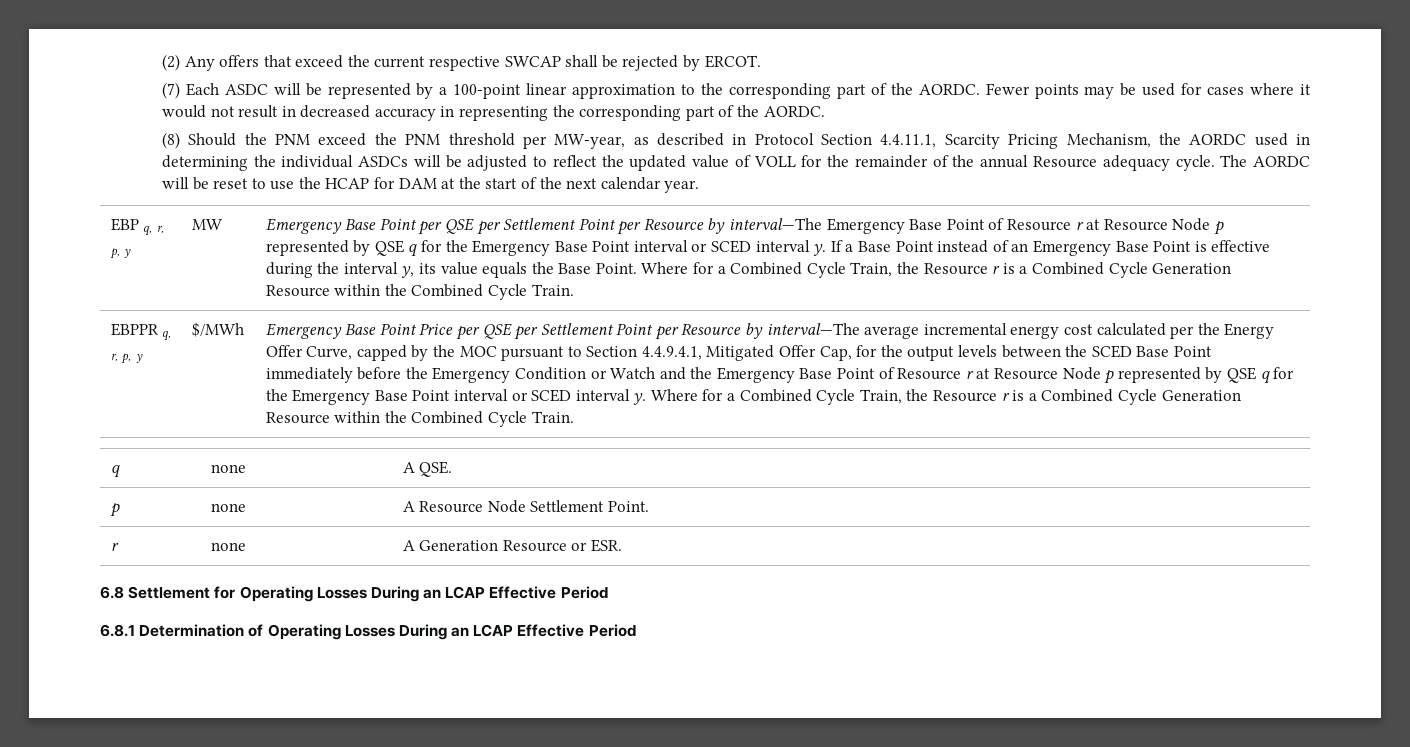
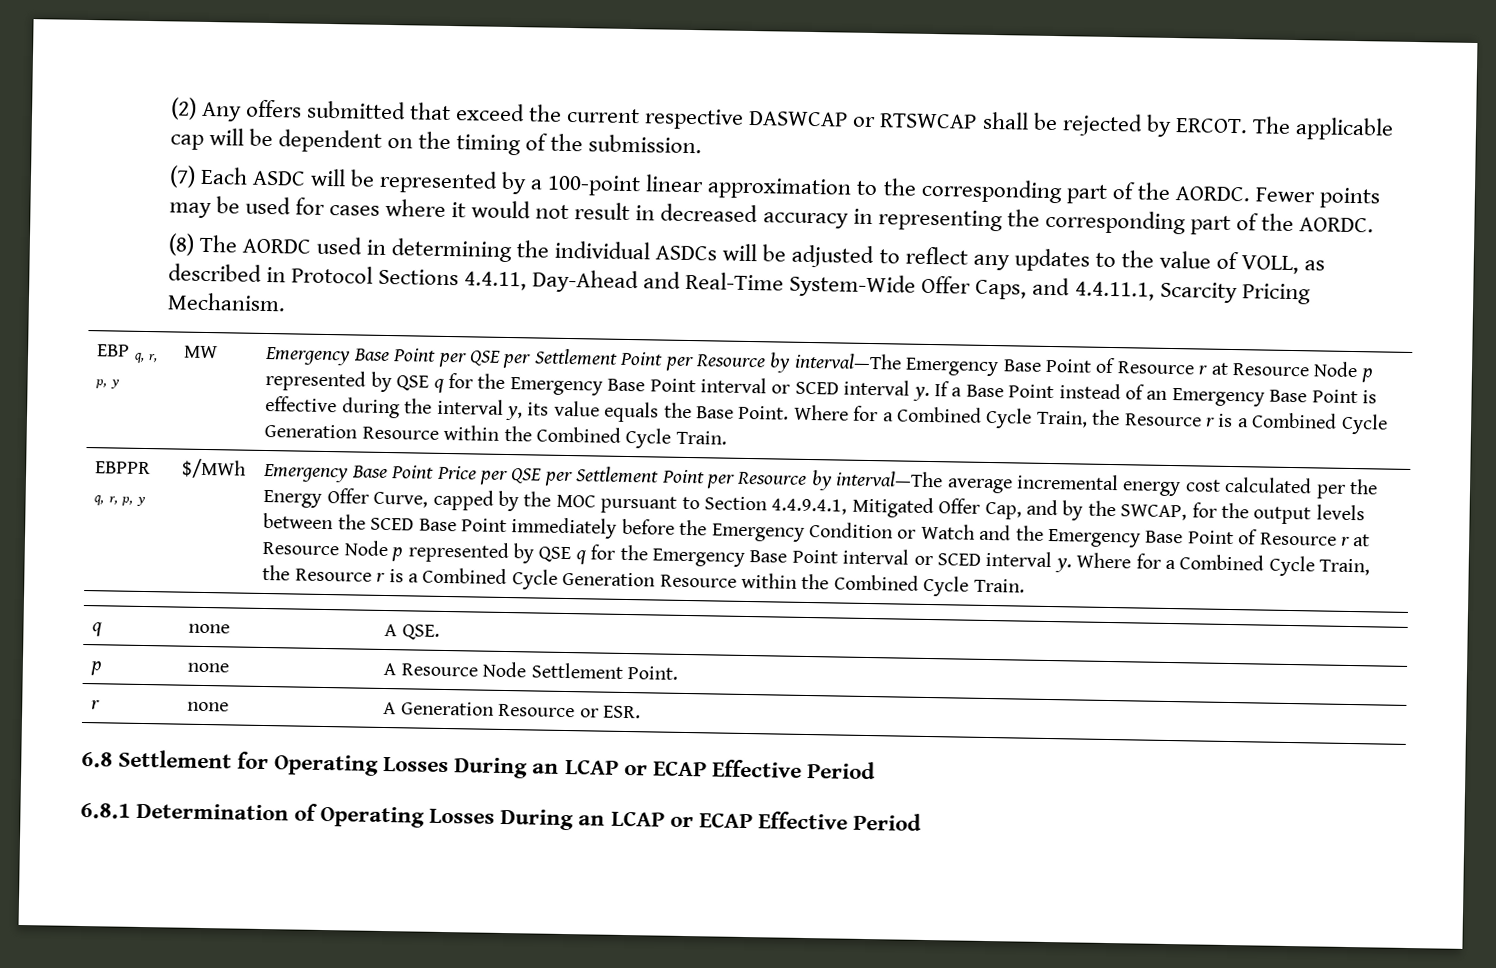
(260, 61) none -> [306,100,406,120] submitted
[504,56,561,67] SWCAP -> [748,110,978,129] DASWCAP or RTSWCAP
(761, 61) none -> [1251,116,1394,141] [169,128,703,156] The applicable cap will be dependent on the timing of the submission.
[188,133,1181,149] Should the PNM exceed the PNM threshold per MW-year, as described in Protocol Section 4.4.11.1, Scarcity Pricing Mechanism, the -> [198,234,238,253] The
[601,155,1310,171] [161,177,700,193] the updated value of VOLL for the remainder of the annual Resource adequacy cycle. The AORDC will be reset to use the HCAP for DAM at the start of the next calendar year. -> [972,248,1326,275] [167,263,1311,305] [166,292,286,312] any updates to the value of VOLL, as described in Protocol Sections 4.4.11, Day-Ahead and Real-Time System-Wide Offer Caps, and 4.4.11.1, Scarcity Pricing Mechanism.
(852, 353) none -> [1025,499,1188,521] and by the SWCAP,
(486, 592) none -> [623,760,707,777] or ECAP
(514, 630) none -> [669,812,753,829] or ECAP

